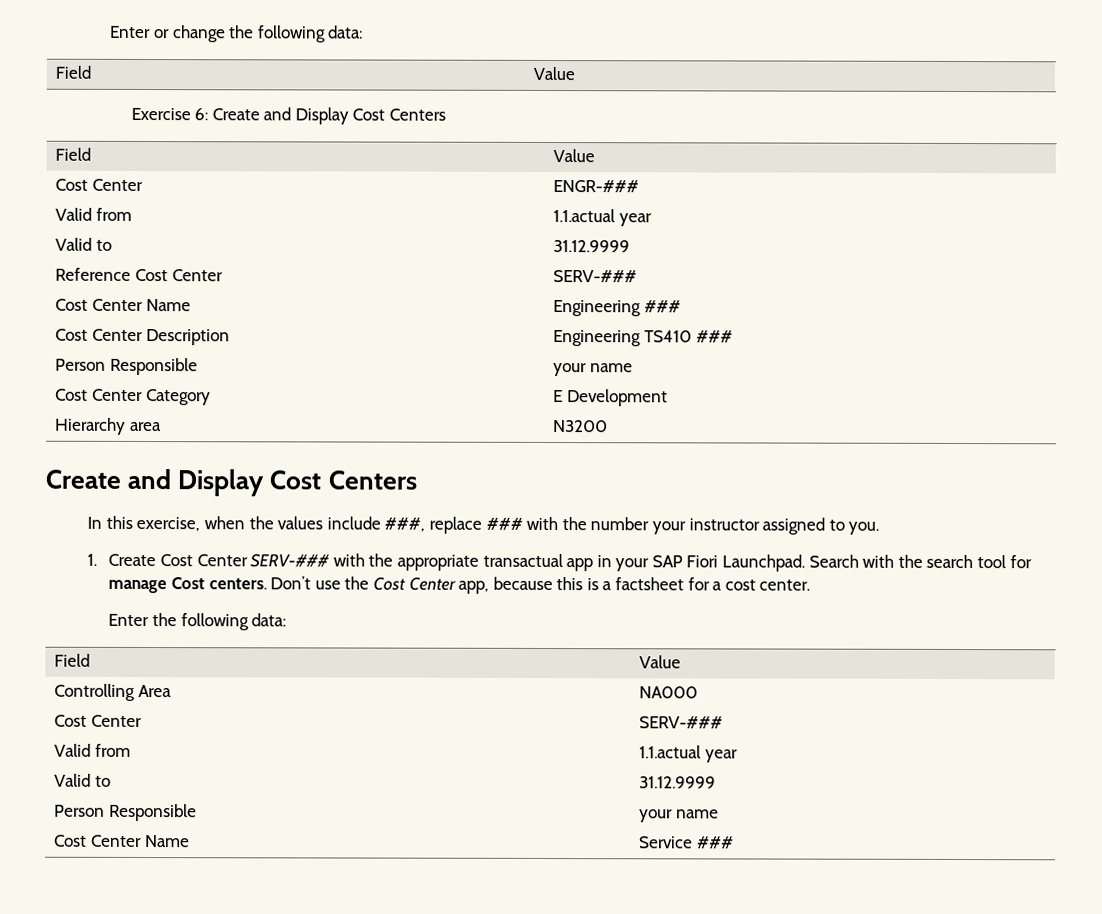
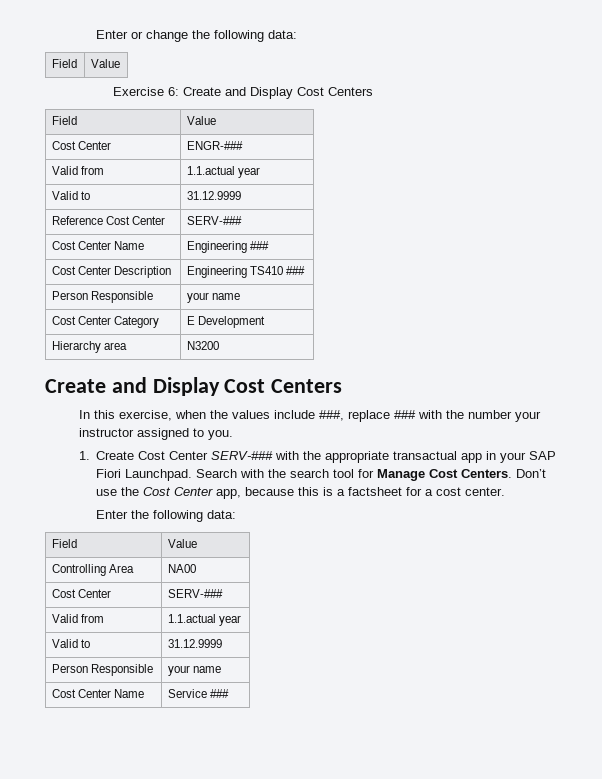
[108,577,267,594] manage Cost centers. -> [377,469,513,481] Manage Cost Centers.
[639,686,699,699] NA000 -> [167,564,196,573] NA00

